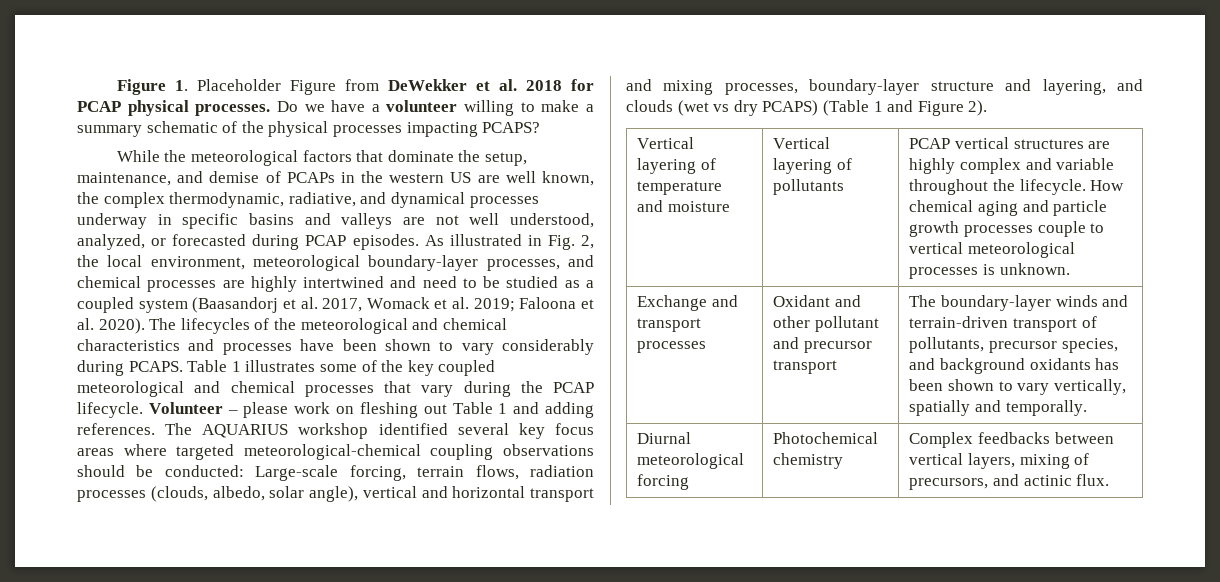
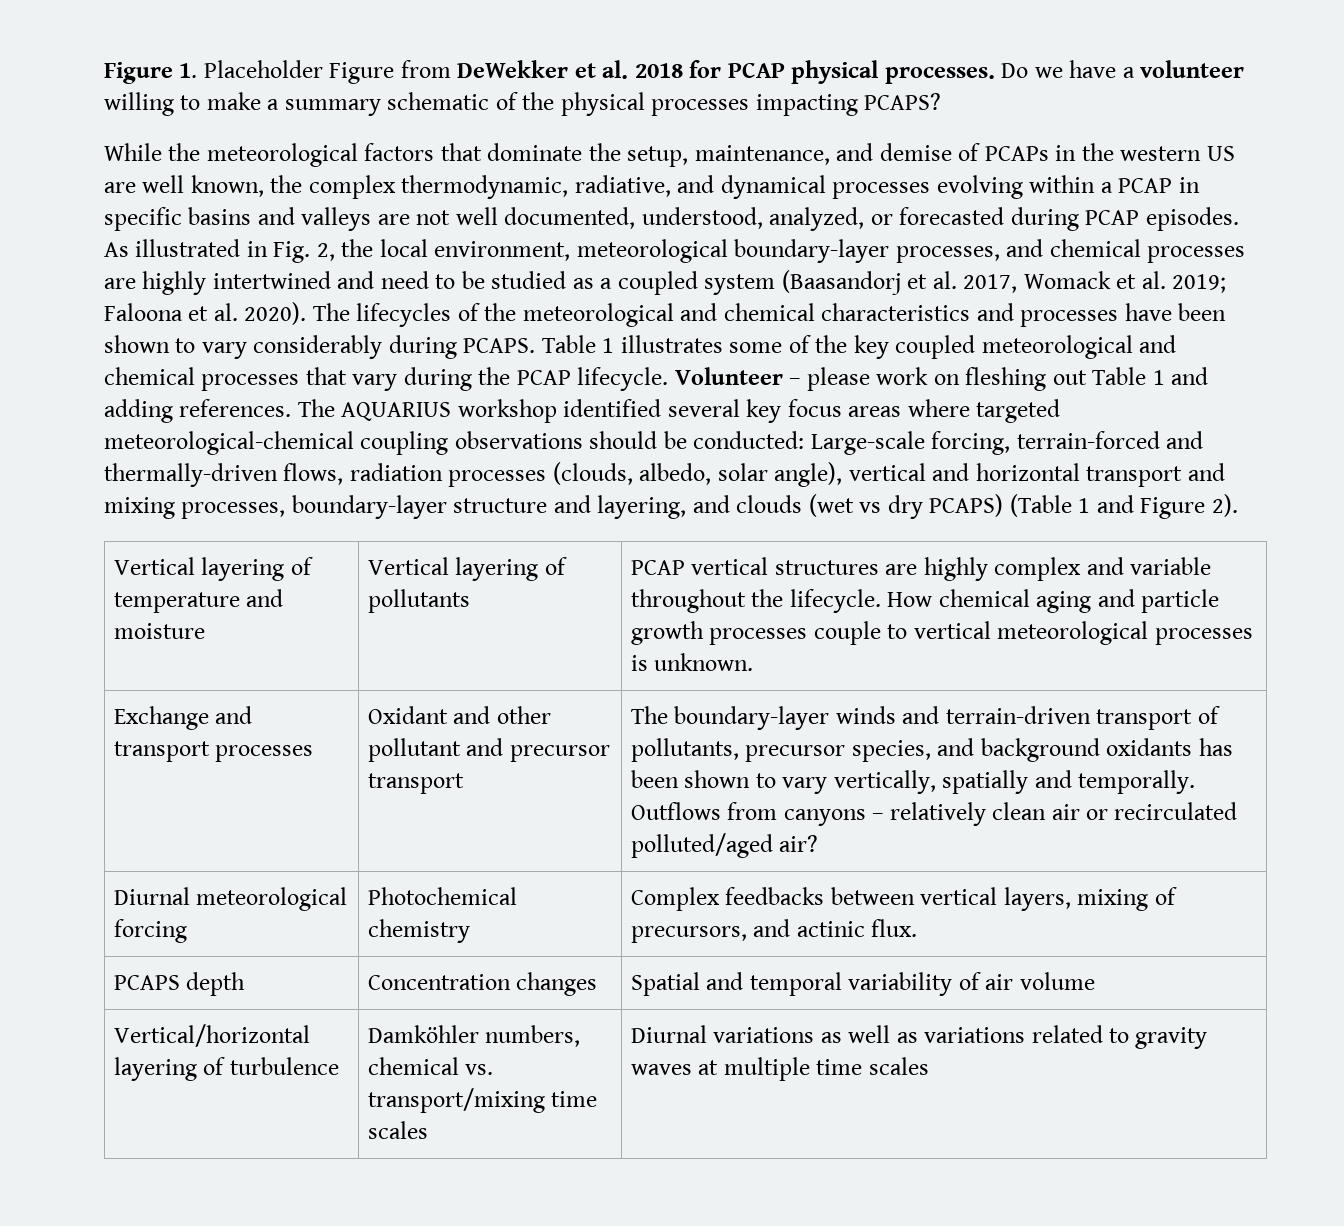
[77,213,147,229] underway -> [936,175,1173,199] evolving within a PCAP
(500, 219) none -> [504,207,636,229] documented,
[417,466,465,477] terrain -> [1016,431,1204,449] [104,463,278,487] terrain-forced and thermally-driven
(1087, 408) none -> [630,802,1238,826] [630,833,819,858] Outflows from canyons – relatively clean air or recirculated polluted/aged air?
(1110, 480) none -> [113,972,246,996] [367,972,598,996] [630,972,1095,996] [113,1024,310,1047] [113,1057,339,1081] [367,1025,581,1047] [367,1057,494,1075] [367,1088,598,1113] [367,1121,428,1139] [630,1025,1208,1049] [630,1057,929,1081] // PCAPS depth | Concentration changes | Spatial and temporal variability of air volume // Vertical/horizontal layering of turbulence | Damköhler numbers, chemical vs. transport/mixing time scales | Diurnal variations as well as variations related to gravity waves at multiple time scales

